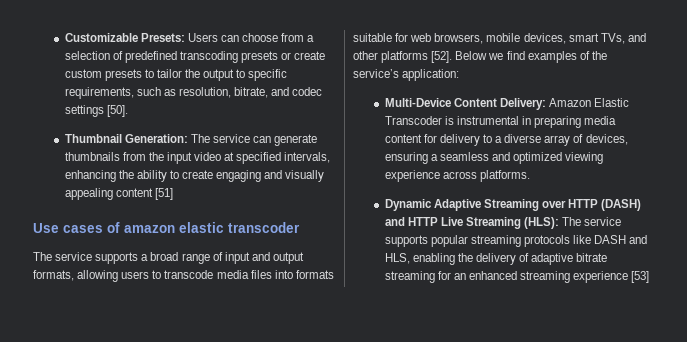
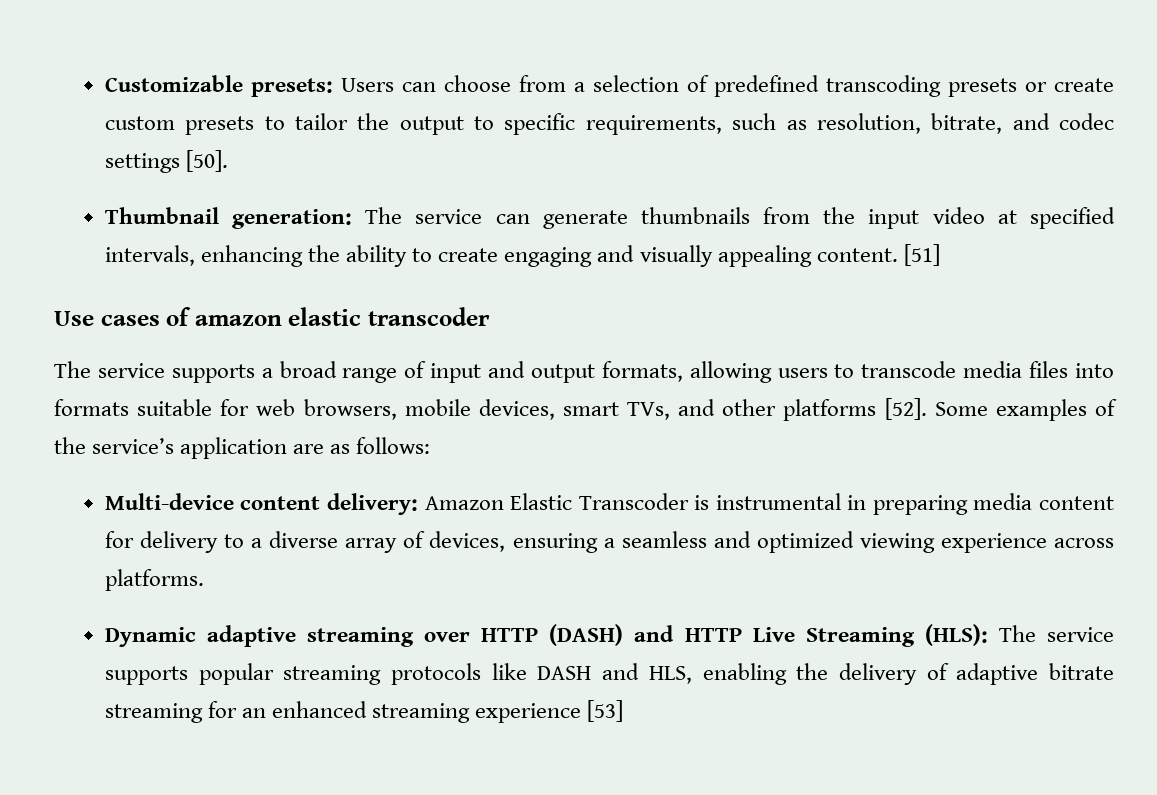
[140,33,185,42] Presets: -> [250,78,333,97] presets:
[124,134,188,143] Generation: -> [232,209,353,229] generation:
[115,188,153,197] content -> [816,248,898,262] content.
[455,51,525,60] Below we find -> [934,402,988,416] Some
[402,69,460,81] [384,98,546,110] application: // Multi-Device Content Delivery: -> [180,437,431,459] [104,493,419,515] application are as follows: // Multi-device content delivery:
[433,199,539,211] Adaptive Streaming -> [207,625,415,647] adaptive streaming

